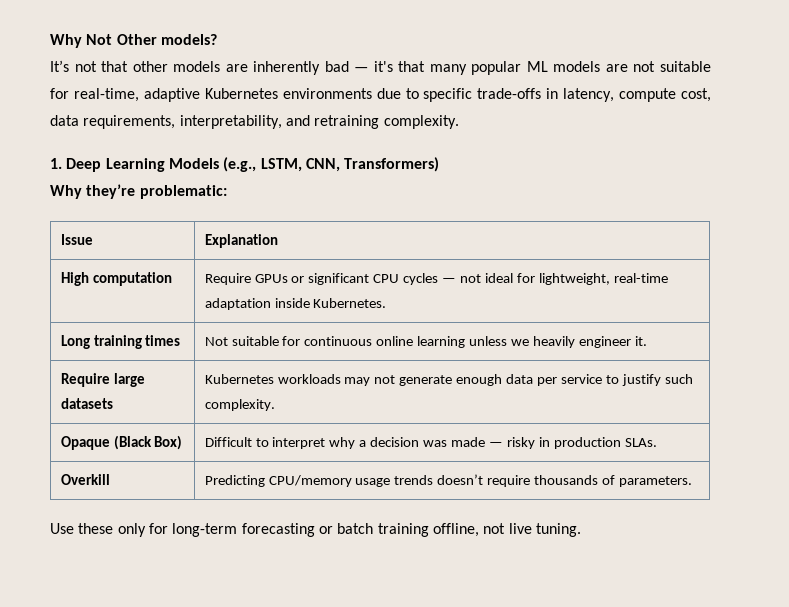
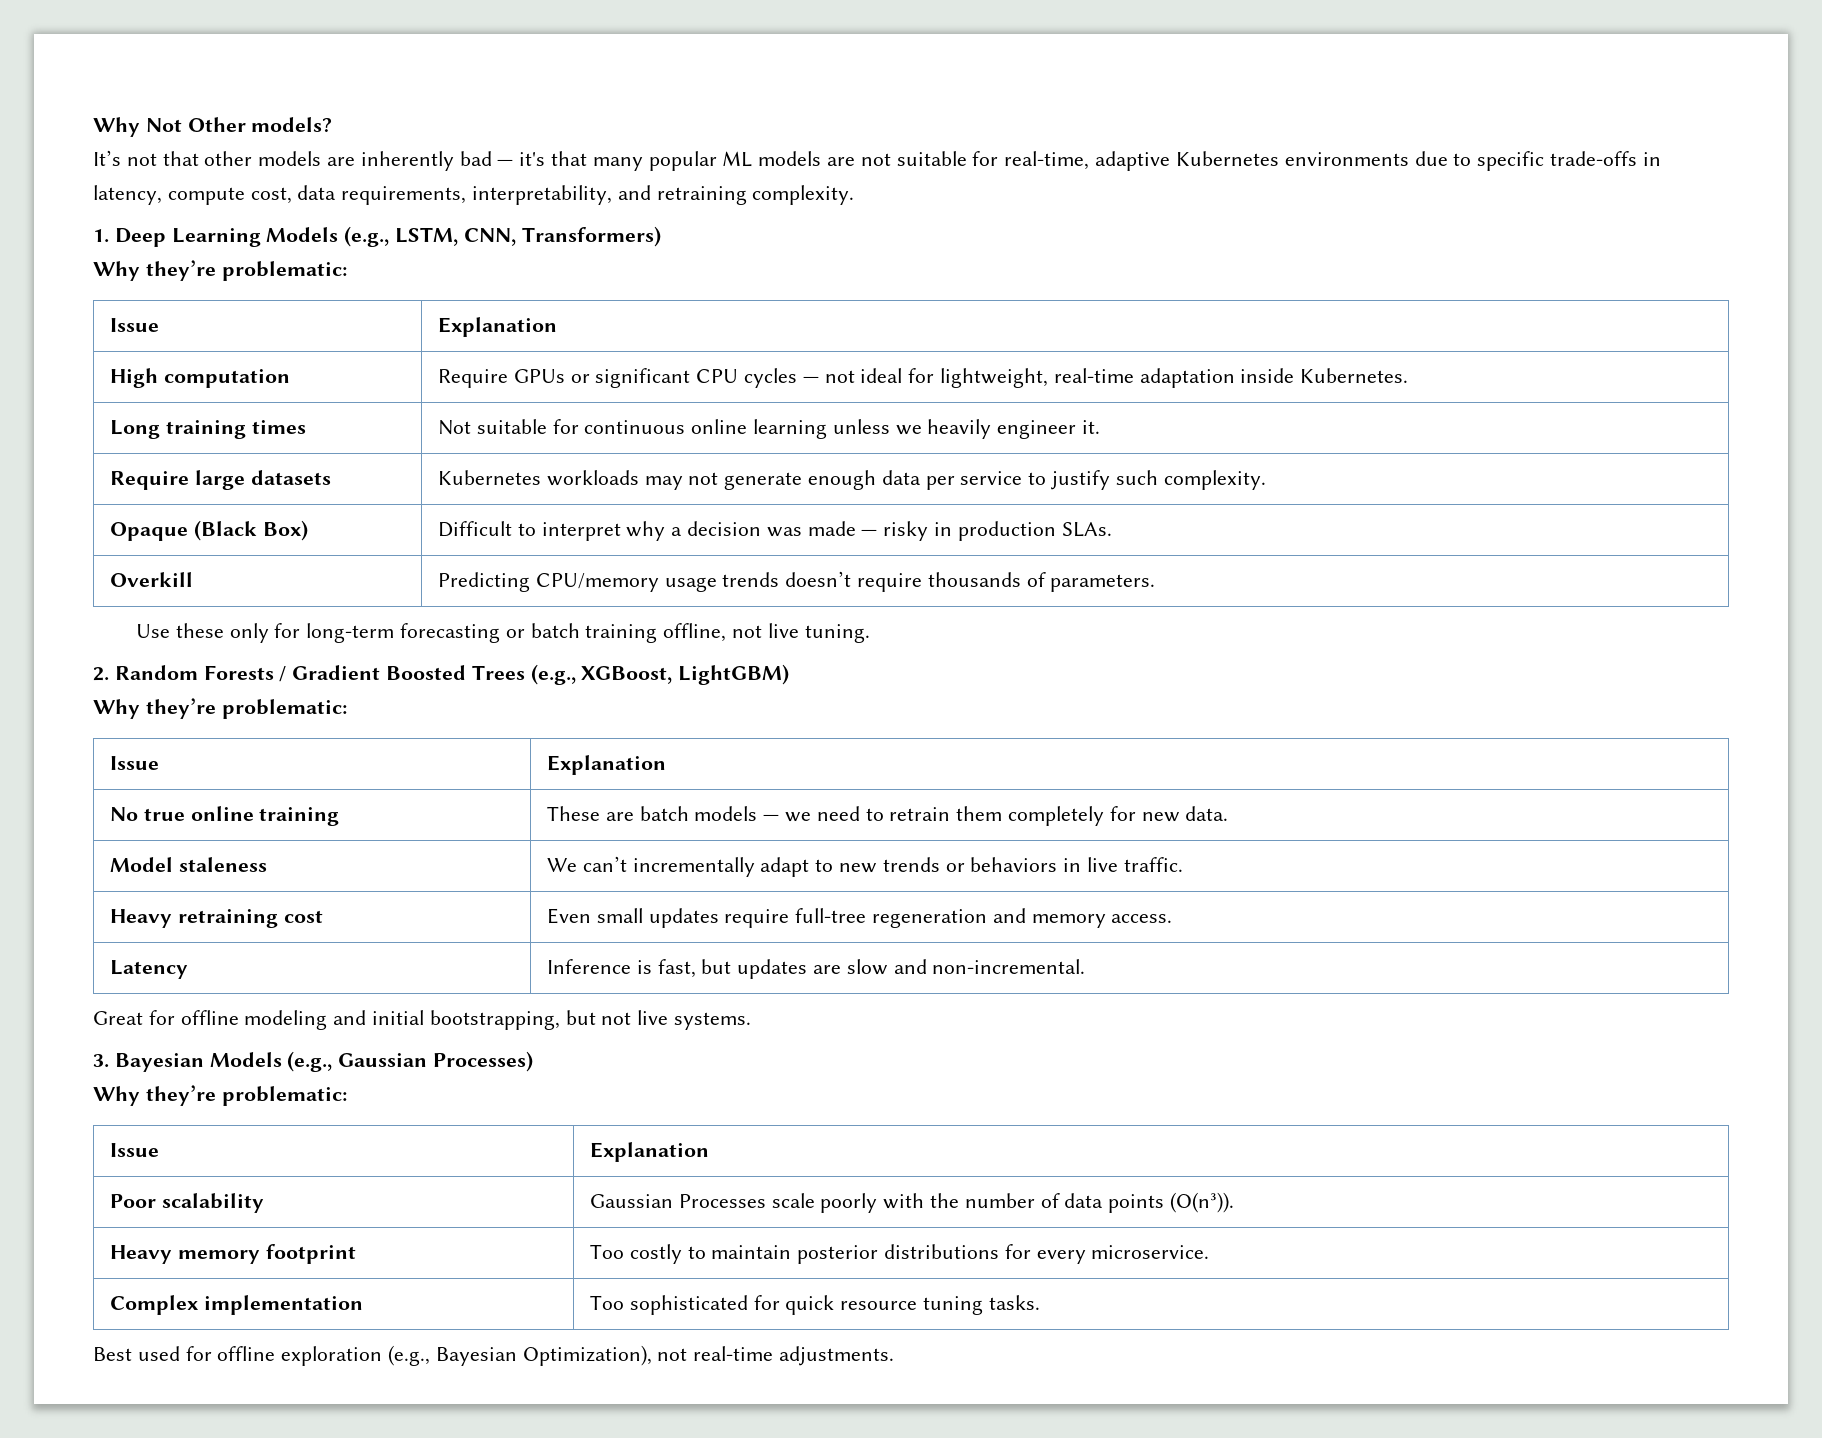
(581, 530) none -> [93,664,790,685] [93,698,347,719] [109,756,159,770] [546,755,666,775] [109,806,340,826] [546,806,1229,826] [109,857,267,872] [546,856,1183,877] [109,909,323,928] [546,908,1173,928] [109,960,188,979] [546,959,1086,979] [93,1010,752,1030] [93,1051,534,1072] [93,1085,347,1106] [109,1143,159,1157] [589,1142,709,1162] [109,1193,264,1213] [589,1192,1234,1213] [109,1244,356,1264] [589,1244,1210,1264] [109,1295,363,1315] [589,1295,1040,1315] [93,1345,895,1366] // 2. Random Forests / Gradient Boosted Trees (e.g., XGBoost, LightGBM) // Why they’re problematic: // Issue | Explanation // No true online training | These are batch models — we need to retrain them completely for new data. // Model staleness | We can’t incrementally adapt to new trends or behaviors in live traffic. // Heavy retraining cost | Even small updates require full-tree regeneration and memory access. // Latency | Inference is fast, but updates are slow and non-incremental. // Great for offline modeling and initial bootstrapping, but not live systems. // 3. Bayesian Models (e.g., Gaussian Processes) // Why they’re problematic: // Issue | Explanation // Poor scalability | Gaussian Processes scale poorly with the number of data points (O(n³)). // Heavy memory footprint | Too costly to maintain posterior distributions for every microservice. // Complex implementation | Too sophisticated for quick resource tuning tasks. // Best used for offline exploration (e.g., Bayesian Optimization), not real-time adjustments.

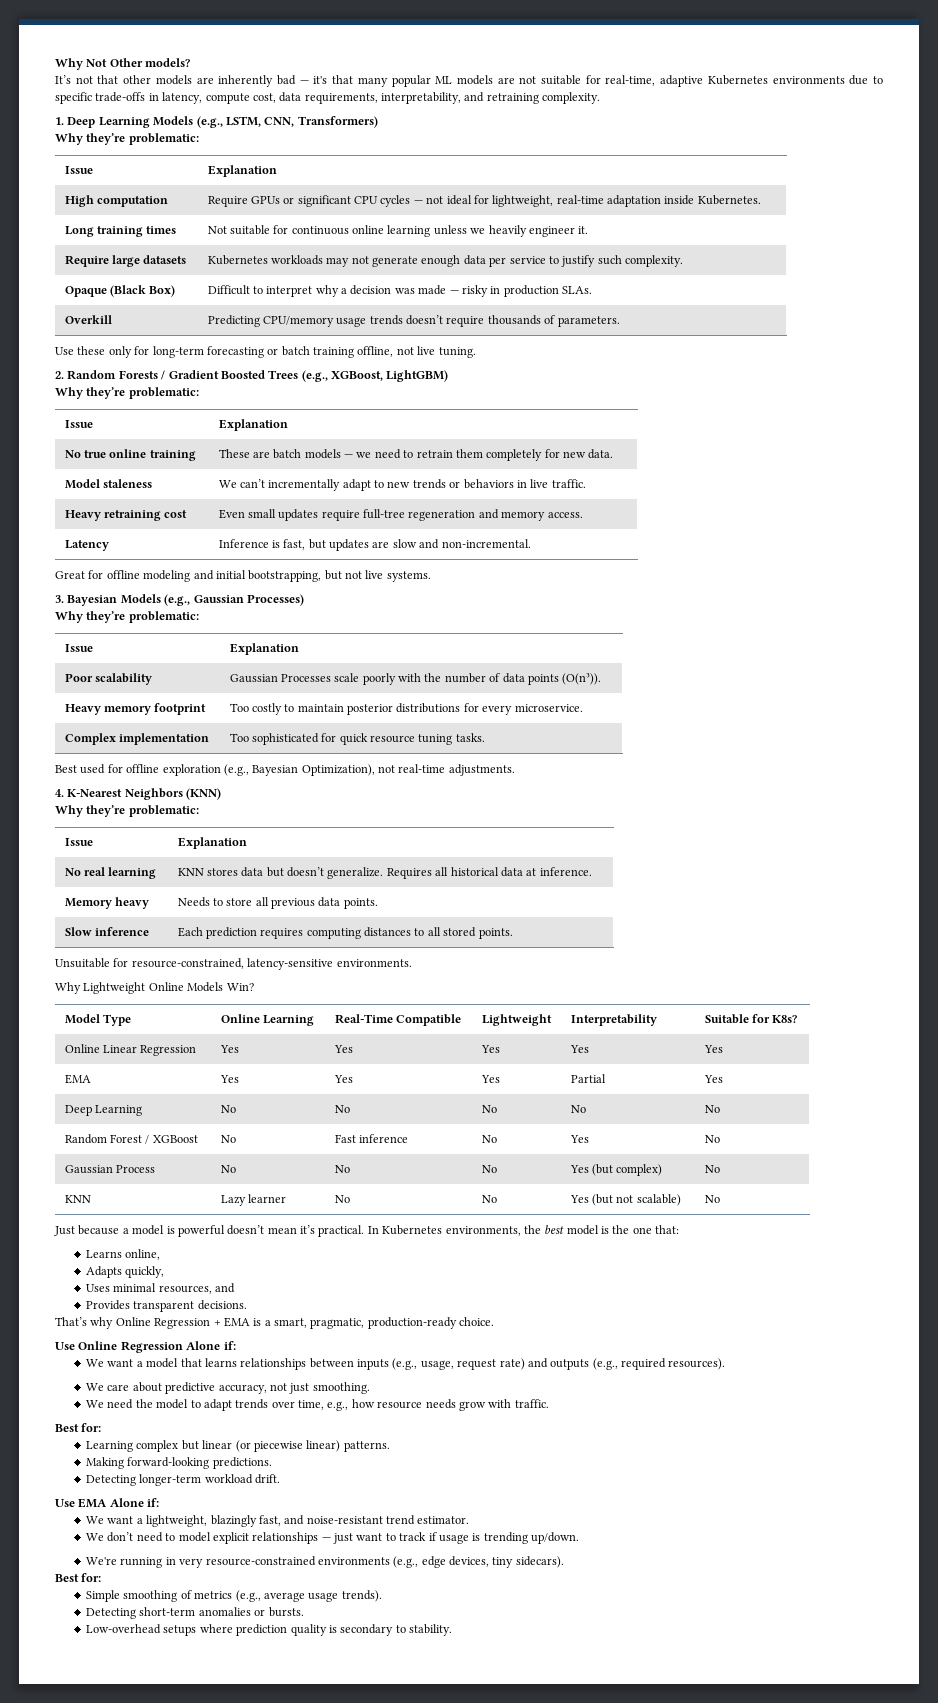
(895, 1356) none -> [55,788,222,800] [55,805,199,817] [64,838,93,846] [177,837,247,849] [64,867,157,879] [177,867,592,879] [64,897,149,909] [177,897,378,909] [64,927,149,936] [177,927,513,939] [55,958,412,970] [55,982,254,994] [64,1014,131,1026] [220,1014,314,1026] [334,1014,461,1026] [481,1014,552,1026] [570,1014,657,1026] [704,1014,798,1024] [64,1044,197,1056] [219,1045,239,1053] [333,1045,353,1053] [480,1045,500,1053] [569,1045,589,1053] [703,1045,723,1053] [64,1074,91,1084] [219,1075,239,1083] [333,1075,353,1083] [480,1075,500,1083] [570,1074,606,1083] [703,1075,723,1083] [64,1105,142,1116] [220,1105,236,1113] [334,1105,350,1113] [481,1105,497,1113] [570,1105,586,1113] [704,1105,720,1113] [64,1134,198,1144] [220,1135,236,1143] [334,1134,408,1143] [481,1135,497,1143] [569,1135,589,1143] [704,1135,720,1143] [64,1165,155,1174] [220,1165,236,1173] [334,1165,350,1173] [481,1165,497,1173] [569,1164,663,1176] [704,1165,720,1173] [64,1195,91,1203] [220,1194,286,1206] [334,1195,350,1203] [481,1195,497,1203] [569,1194,681,1206] [704,1195,720,1203] [54,1225,680,1237] [86,1249,161,1260] [86,1266,165,1278] [86,1283,236,1294] [86,1300,247,1312] [55,1317,495,1329] [55,1341,236,1353] [86,1358,726,1370] [86,1382,370,1394] [86,1399,549,1411] [55,1423,102,1432] [86,1440,390,1452] [86,1457,272,1469] [86,1474,281,1486] [55,1498,160,1508] [86,1515,470,1527] [86,1532,580,1544] [86,1556,564,1568] [55,1573,102,1582] [86,1590,382,1602] [86,1607,304,1619] [86,1624,453,1636] // 4. K-Nearest Neighbors (KNN) // Why they’re problematic: // Issue | Explanation // No real learning | KNN stores data but doesn’t generalize. Requires all historical data at inference. // Memory heavy | Needs to store all previous data points. // Slow inference | Each prediction requires computing distances to all stored points. // Unsuitable for resource-constrained, latency-sensitive environments. // Why Lightweight Online Models Win? // Model Type | Online Learning | Real-Time Compatible | Lightweight | Interpretability | Suitable for K8s? // Online Linear Regression | Yes | Yes | Yes | Yes | Yes // EMA | Yes | Yes | Yes | Partial | Yes // Deep Learning | No | No | No | No | No // Random Forest / XGBoost | No | Fast inference | No | Yes | No // Gaussian Process | No | No | No | Yes (but complex) | No // KNN | Lazy learner | No | No | Yes (but not scalable) | No // Just because a model is powerful doesn’t mean it’s practical. In Kubernetes environments, the best model is the one that: // Learns online, // Adapts quickly, // Uses minimal resources, and // Provides transparent decisions. // That’s why Online Regression + EMA is a smart, pragmatic, production-ready choice. // Use Online Regression Alone if: // We want a model that learns relationships between inputs (e.g., usage, request rate) and outputs (e.g., required resources). // We care about predictive accuracy, not just smoothing. // We need the model to adapt trends over time, e.g., how resource needs grow with traffic. // Best for: // Learning complex but linear (or piecewise linear) patterns. // Making forward-looking predictions. // Detecting longer-term workload drift. // Use EMA Alone if: // We want a lightweight, blazingly fast, and noise-resistant trend estimator. // We don’t need to model explicit relationships — just want to track if usage is trending up/down. // We're running in very resource-constrained environments (e.g., edge devices, tiny sidecars). // Best for: // Simple smoothing of metrics (e.g., average usage trends). // Detecting short-term anomalies or bursts. // Low-overhead setups where prediction quality is secondary to stability.

